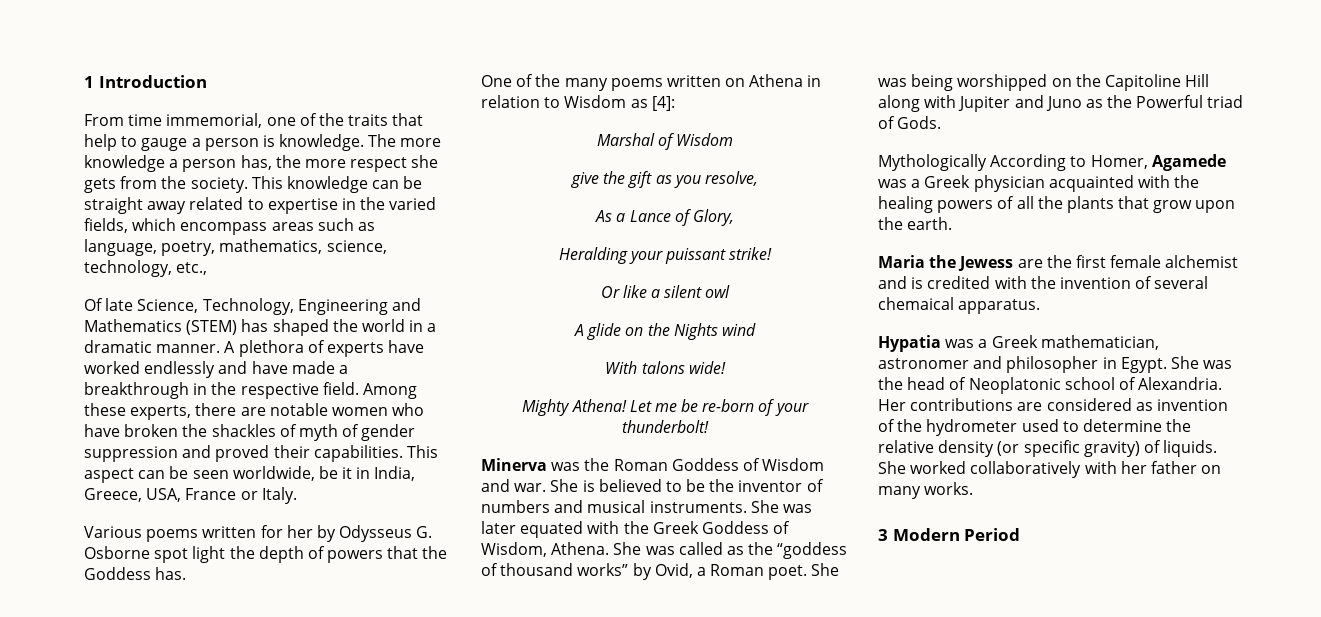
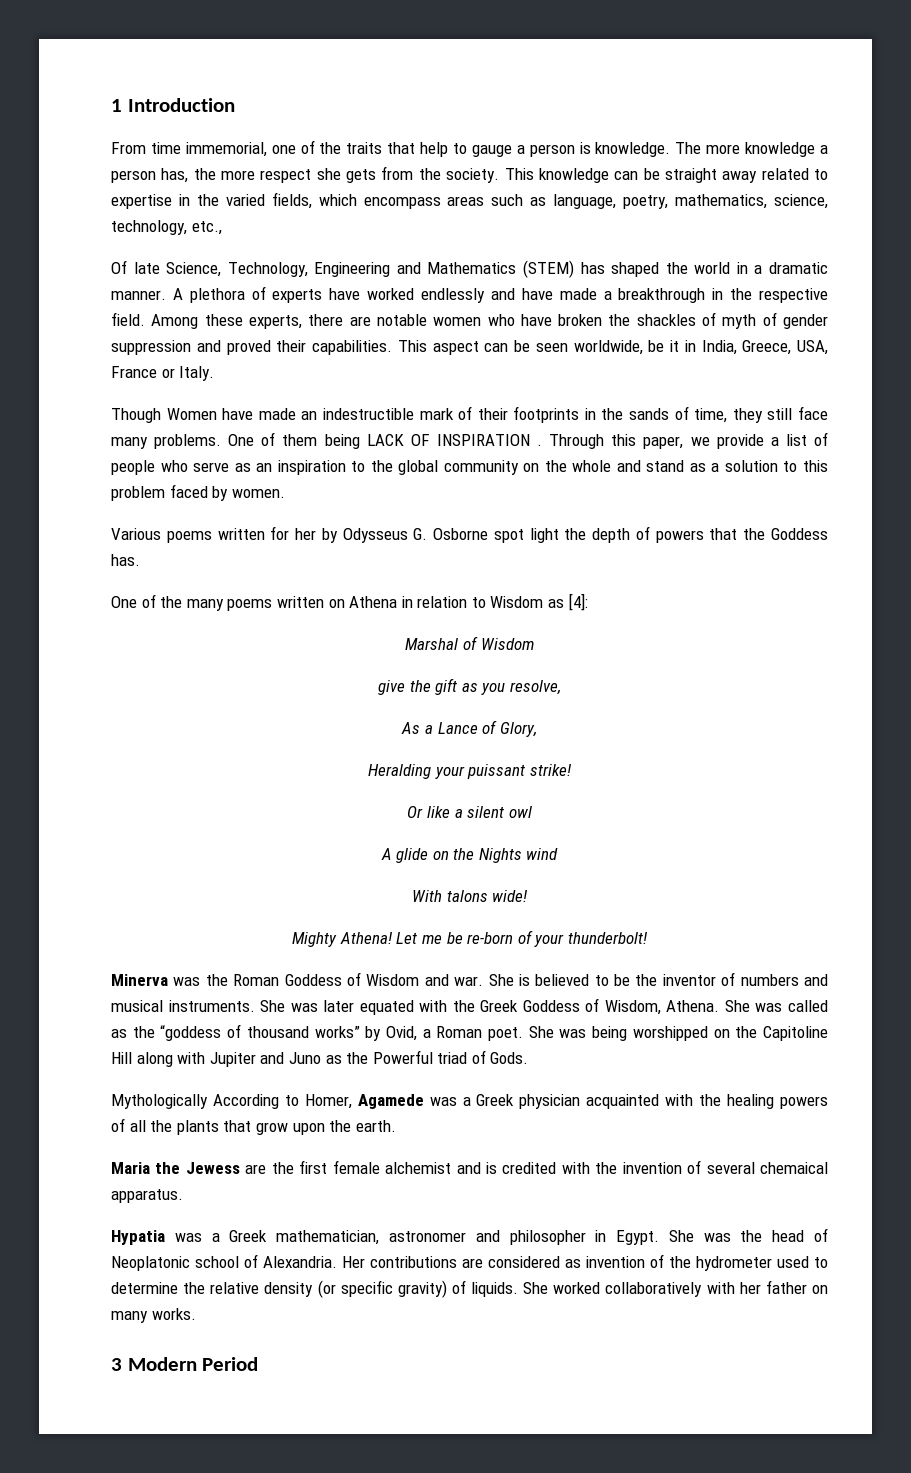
(297, 495) none -> [111,406,828,423] [111,432,829,449] [111,460,828,475] [111,484,285,501] // Though Women have made an indestructible mark of their footprints in the sands of time, they still face many problems. One of them being LACK OF INSPIRATION . Through this paper, we provide a list of people who serve as an inspiration to the global community on the whole and stand as a solution to this problem faced by women.

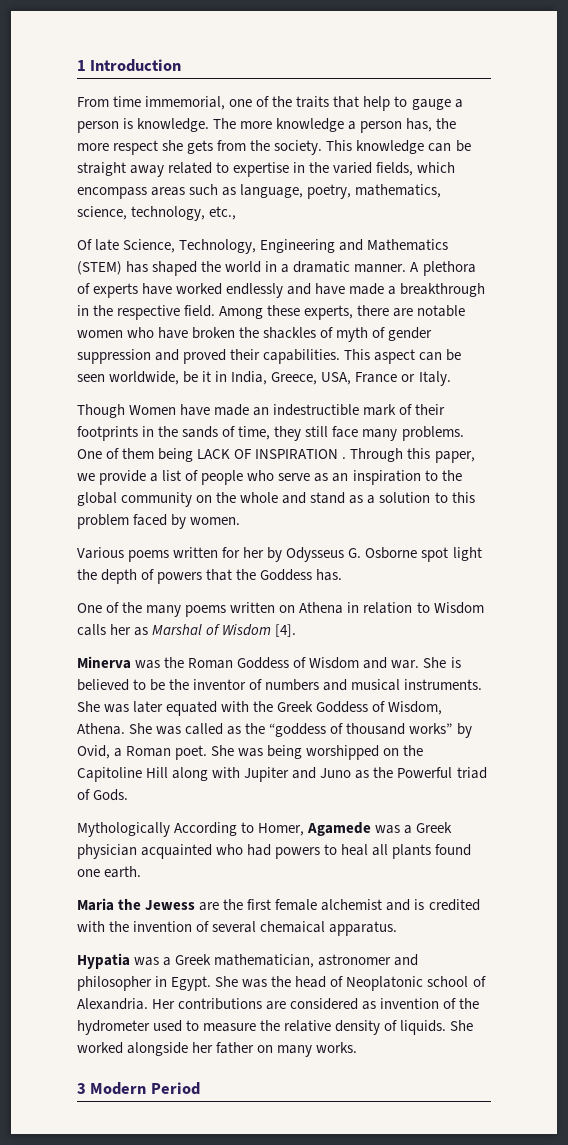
[548,593,588,611] as [4]: // -> [77,624,149,636] calls her as
[378,678,561,695] [401,720,537,737] [368,764,572,779] [407,806,532,818] [380,848,559,863] [411,890,529,902] [292,930,648,947] // give the gift as you resolve, // As a Lance of Glory, // Heralding your puissant strike! // Or like a silent owl // A glide on the Nights wind // With talons wide! // Mighty Athena! Let me be re-born of your thunderbolt! -> [275,624,297,637] [4].
[665,1094,828,1109] [111,1118,352,1135] with the healing powers of all the plants that grow upon the -> [216,844,472,859] [77,869,100,877] who had powers to heal all plants found one
[111,1282,178,1294] determine -> [203,1023,257,1032] measure
[317,1280,447,1298] (or specific gravity) -> (381, 1027) none
[605,1282,735,1297] collaboratively with -> [127,1042,189,1056] alongside

